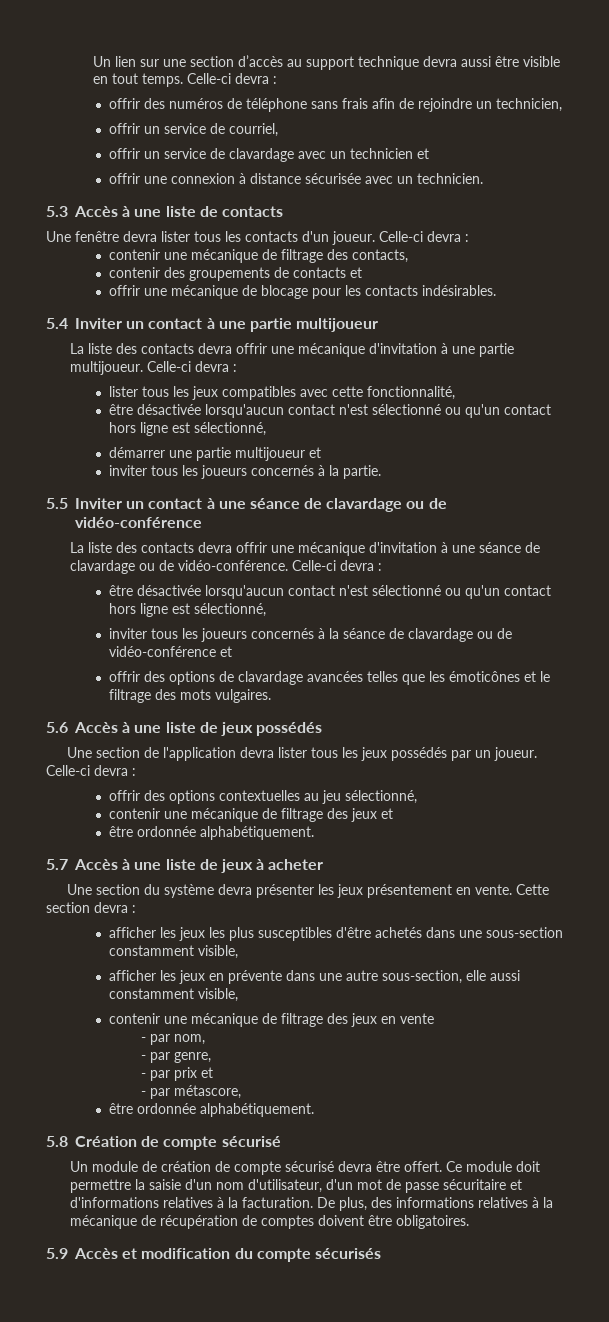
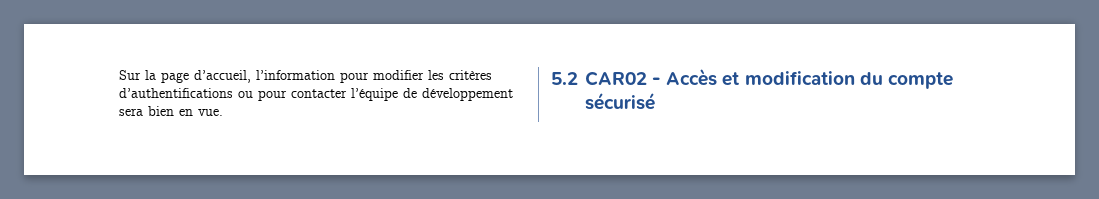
[93,55,561,70] [93,73,278,87] [108,98,562,112] [108,123,278,137] [108,148,429,162] [108,173,483,184] [46,206,283,217] [46,231,469,245] [108,249,408,263] [108,267,362,281] [108,285,496,299] [46,318,379,332] [69,343,514,357] [69,361,237,375] [108,386,455,400] [108,404,551,418] [108,422,266,436] [108,447,321,461] [108,465,381,479] [46,498,447,512] [75,517,202,528] [69,542,540,556] [69,560,382,574] [108,585,551,599] [108,603,266,617] [108,628,512,642] [108,646,232,657] [108,671,550,685] [108,689,271,703] [46,722,323,736] [67,747,538,761] [46,765,136,776] [108,790,417,804] [108,808,393,822] [108,826,314,840] [46,859,324,873] [67,884,550,898] [46,902,136,913] [108,927,563,941] [108,945,238,959] [108,970,520,984] [108,988,238,1002] [108,1013,434,1027] [140,1034,205,1045] [140,1052,211,1063] [140,1067,213,1081] [140,1085,241,1099] [108,1103,314,1117] [46,1136,281,1150] [69,1161,540,1175] [69,1179,522,1193] [69,1197,553,1211] [69,1215,469,1229] [46,1248,68,1259] Un lien sur une section d’accès au support technique devra aussi être visible en tout temps. Celle-ci devra : // offrir des numéros de téléphone sans frais afin de rejoindre un technicien, // offrir un service de courriel, // offrir un service de clavardage avec un technicien et // offrir une connexion à distance sécurisée avec un technicien. // 5.3 Accès à une liste de contacts // Une fenêtre devra lister tous les contacts d'un joueur. Celle-ci devra : // contenir une mécanique de filtrage des contacts, // contenir des groupements de contacts et // offrir une mécanique de blocage pour les contacts indésirables. // 5.4 Inviter un contact à une partie multijoueur // La liste des contacts devra offrir une mécanique d'invitation à une partie multijoueur. Celle-ci devra : // lister tous les jeux compatibles avec cette fonctionnalité, // être désactivée lorsqu'aucun contact n'est sélectionné ou qu'un contact hors ligne est sélectionné, // démarrer une partie multijoueur et // inviter tous les joueurs concernés à la partie. // 5.5 Inviter un contact à une séance de clavardage ou de vidéo-conférence // La liste des contacts devra offrir une mécanique d'invitation à une séance de clavardage ou de vidéo-conférence. Celle-ci devra : // être désactivée lorsqu'aucun contact n'est sélectionné ou qu'un contact hors ligne est sélectionné, // inviter tous les joueurs concernés à la séance de clavardage ou de vidéo-conférence et // offrir des options de clavardage avancées telles que les émoticônes et le filtrage des mots vulgaires. // 5.6 Accès à une liste de jeux possédés // Une section de l'application devra lister tous les jeux possédés par un joueur. Celle-ci devra : // offrir des options contextuelles au jeu sélectionné, // contenir une mécanique de filtrage des jeux et // être ordonnée alphabétiquement. // 5.7 Accès à une liste de jeux à acheter // Une section du système devra présenter les jeux présentement en vente. Cette section devra : // afficher les jeux les plus susceptibles d'être achetés dans une sous-section constamment visible, // afficher les jeux en prévente dans une autre sous-section, elle aussi constamment visible, // contenir une mécanique de filtrage des jeux en vente // - par nom, // - par genre, // - par prix et // - par métascore, // être ordonnée alphabétiquement. // 5.8 Création de compte sécurisé // Un module de création de compte sécurisé devra être offert. Ce module doit permettre la saisie d'un nom d'utilisateur, d'un mot de passe sécuritaire et d'informations relatives à la facturation. De plus, des informations relatives à la mécanique de récupération de comptes doivent être obligatoires. // 5.9 -> [118,70,492,83] [118,88,513,101] [118,106,223,116] [551,71,662,86] Sur la page d’accueil, l’information pour modifier les critères d’authentifications ou pour contacter l’équipe de développement sera bien en vue. // 5.2 CAR02 -
[314,1248,381,1259] sécurisés -> [585,92,655,110] sécurisé

